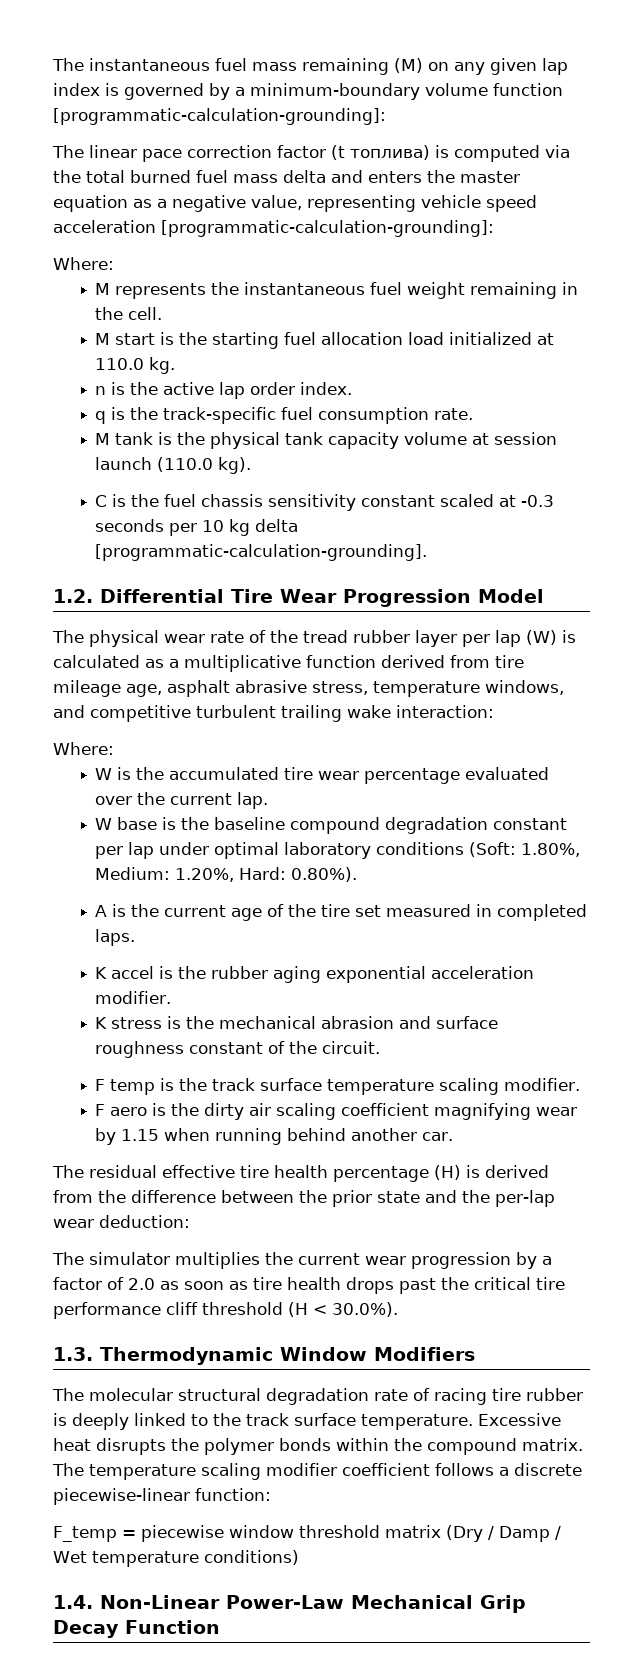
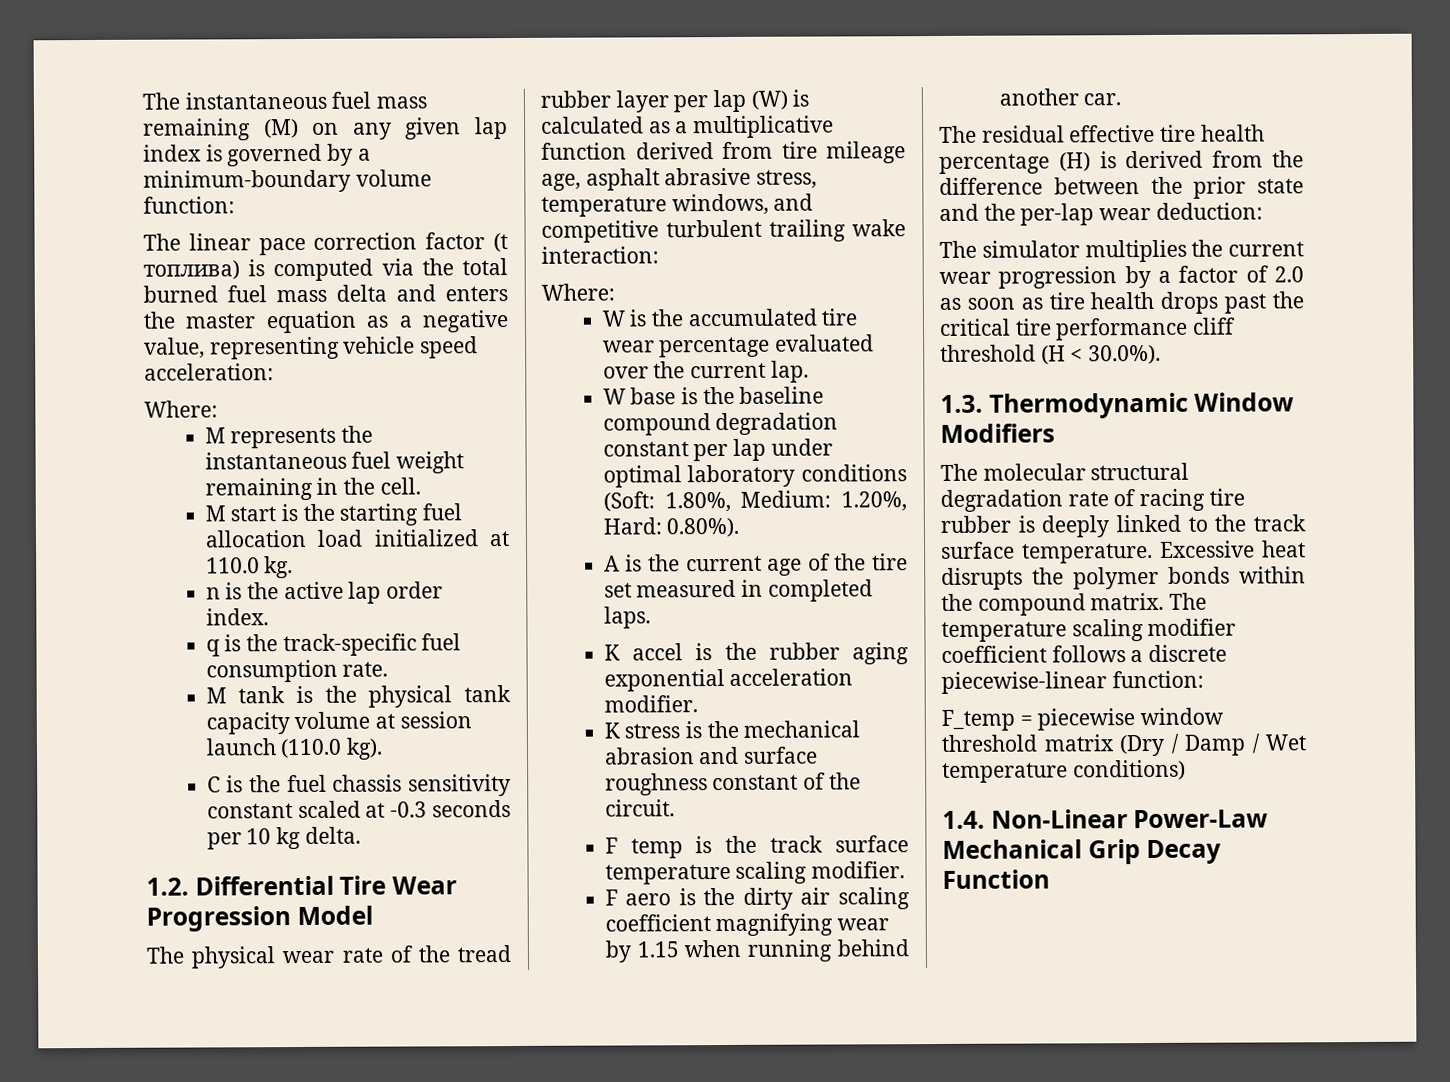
[493,83,563,96] [53,108,386,125] function [programmatic-calculation-grounding]: -> [143,196,235,214] function:
[53,220,494,237] acceleration [programmatic-calculation-grounding]: -> [144,363,274,381] acceleration:
[255,519,299,532] [95,544,428,561] delta [programmatic-calculation-grounding]. -> [304,826,361,844] delta.

